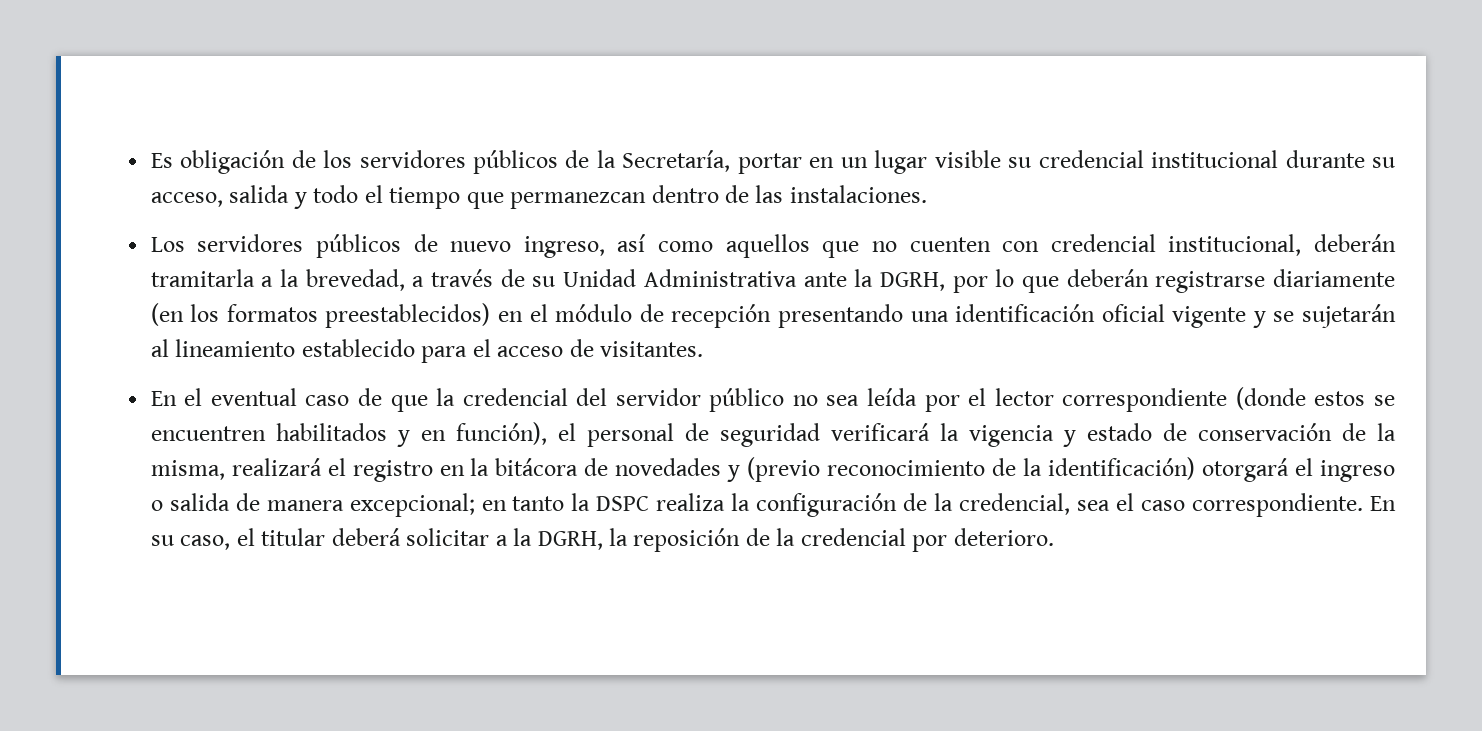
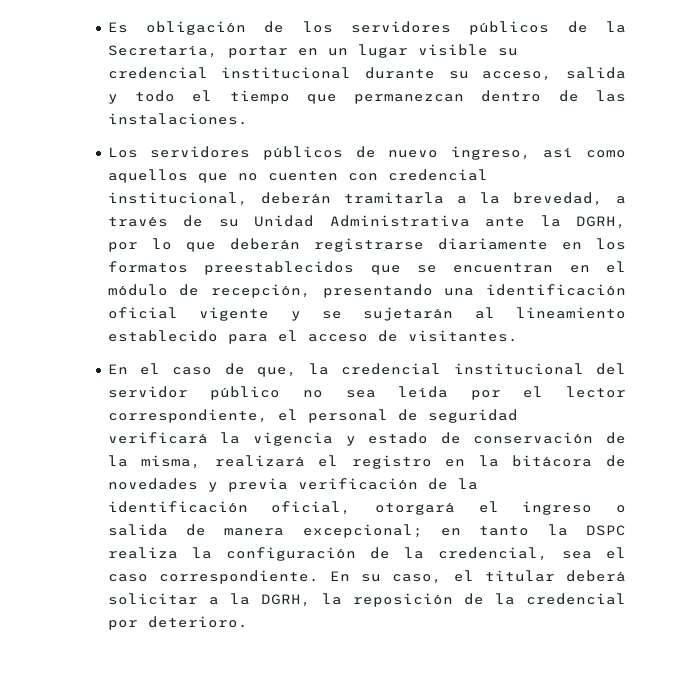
[150,303,184,326] (en -> [561,242,582,250] en
[325,303,491,328] preestablecidos) -> [204,261,554,275] preestablecidos que se encuentran
[671,304,772,328] recepción -> [211,284,312,298] recepción,
[210,388,297,406] eventual -> (161, 369) none
[390,388,568,412] que la credencial -> [256,363,584,377] que, la credencial institucional
[1062,387,1395,412] [150,422,547,447] correspondiente (donde estos se encuentren habilitados y en función), -> [107,409,268,423] correspondiente,
[747,457,1196,482] (previo reconocimiento de la identificación) -> [227,478,478,492] [107,501,352,515] previa verificación de la identificación oficial,

